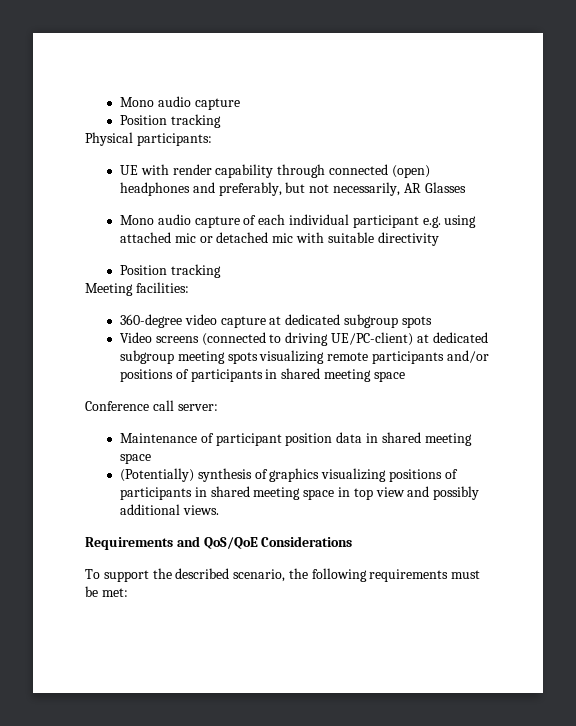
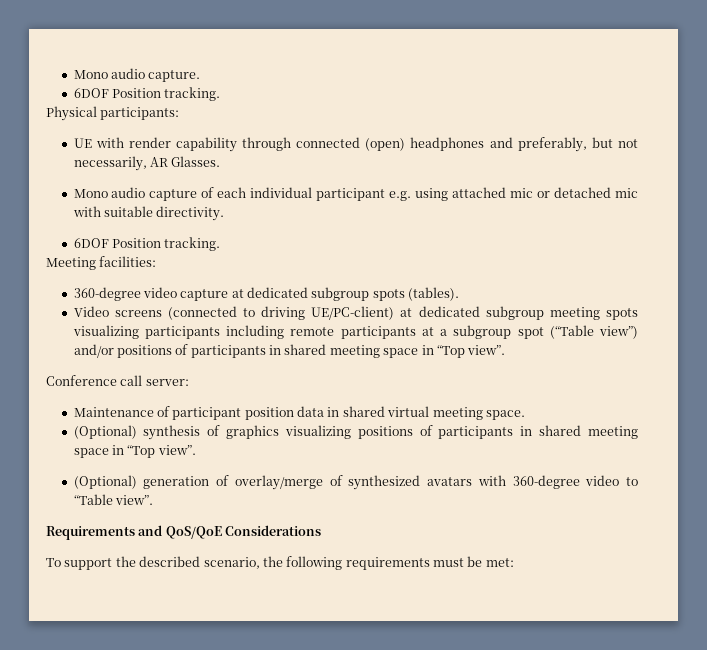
[120,96,240,110] [120,114,221,128] Mono audio capture // Position tracking -> [73,68,201,82] [73,87,221,101] Mono audio capture. // 6DOF Position tracking.
[424,182,466,193] Glasses -> [171,156,221,167] Glasses.
[377,232,439,246] [120,264,221,278] directivity // Position tracking -> [156,206,225,221] [73,237,221,251] directivity. // 6DOF Position tracking.
(432, 322) none -> [408,287,460,301] (tables).
[327,351,444,364] remote participants -> [144,325,638,339] participants including remote participants at a subgroup spot (“Table view”)
(405, 376) none -> [421,345,506,358] in “Top view”.
[424,433,472,446] [120,453,152,464] [120,468,195,482] meeting space // (Potentially) -> [387,406,525,420] [73,425,137,439] virtual meeting space. // (Optional)
[353,486,480,500] [120,504,219,515] top view and possibly additional views. -> [127,445,196,458] [73,475,638,490] [73,494,153,505] “Top view”. // (Optional) generation of overlay/merge of synthesized avatars with 360-degree video to “Table view”.

